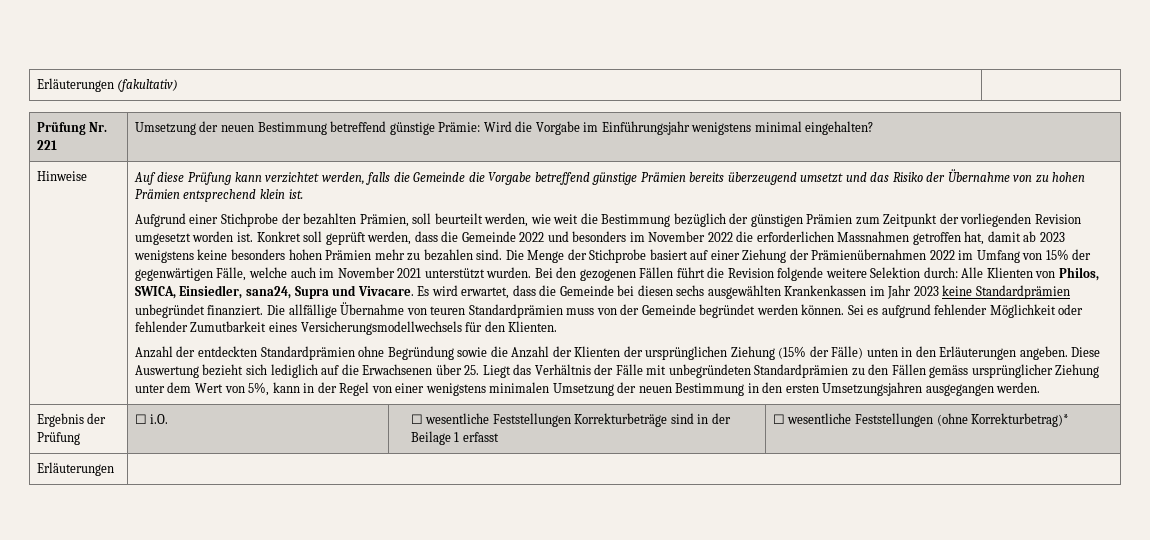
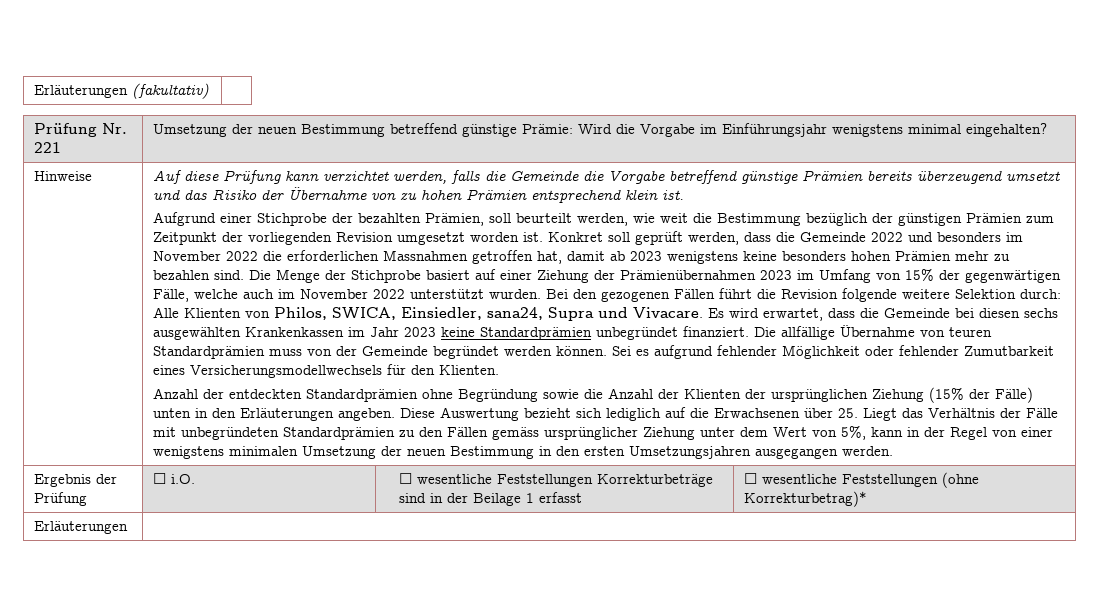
[929,250,955,260] 2022 -> [760,270,793,280] 2023
[397,268,422,278] 2021 -> [373,289,406,299] 2022

